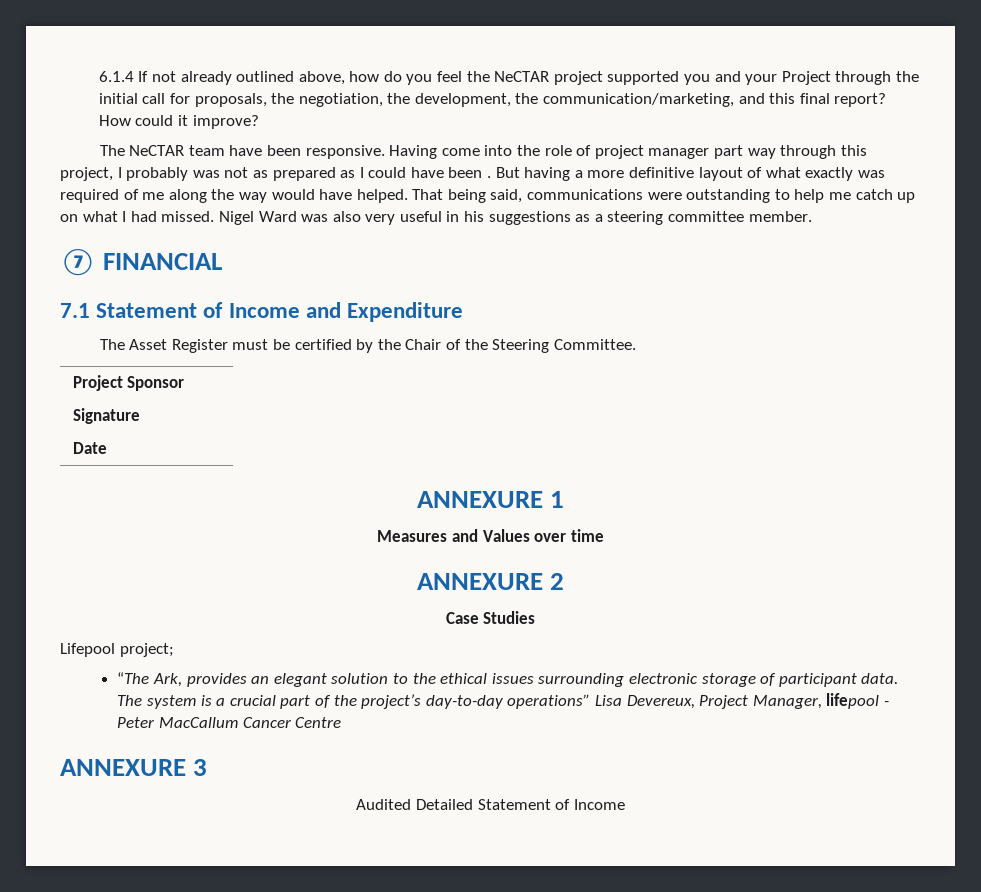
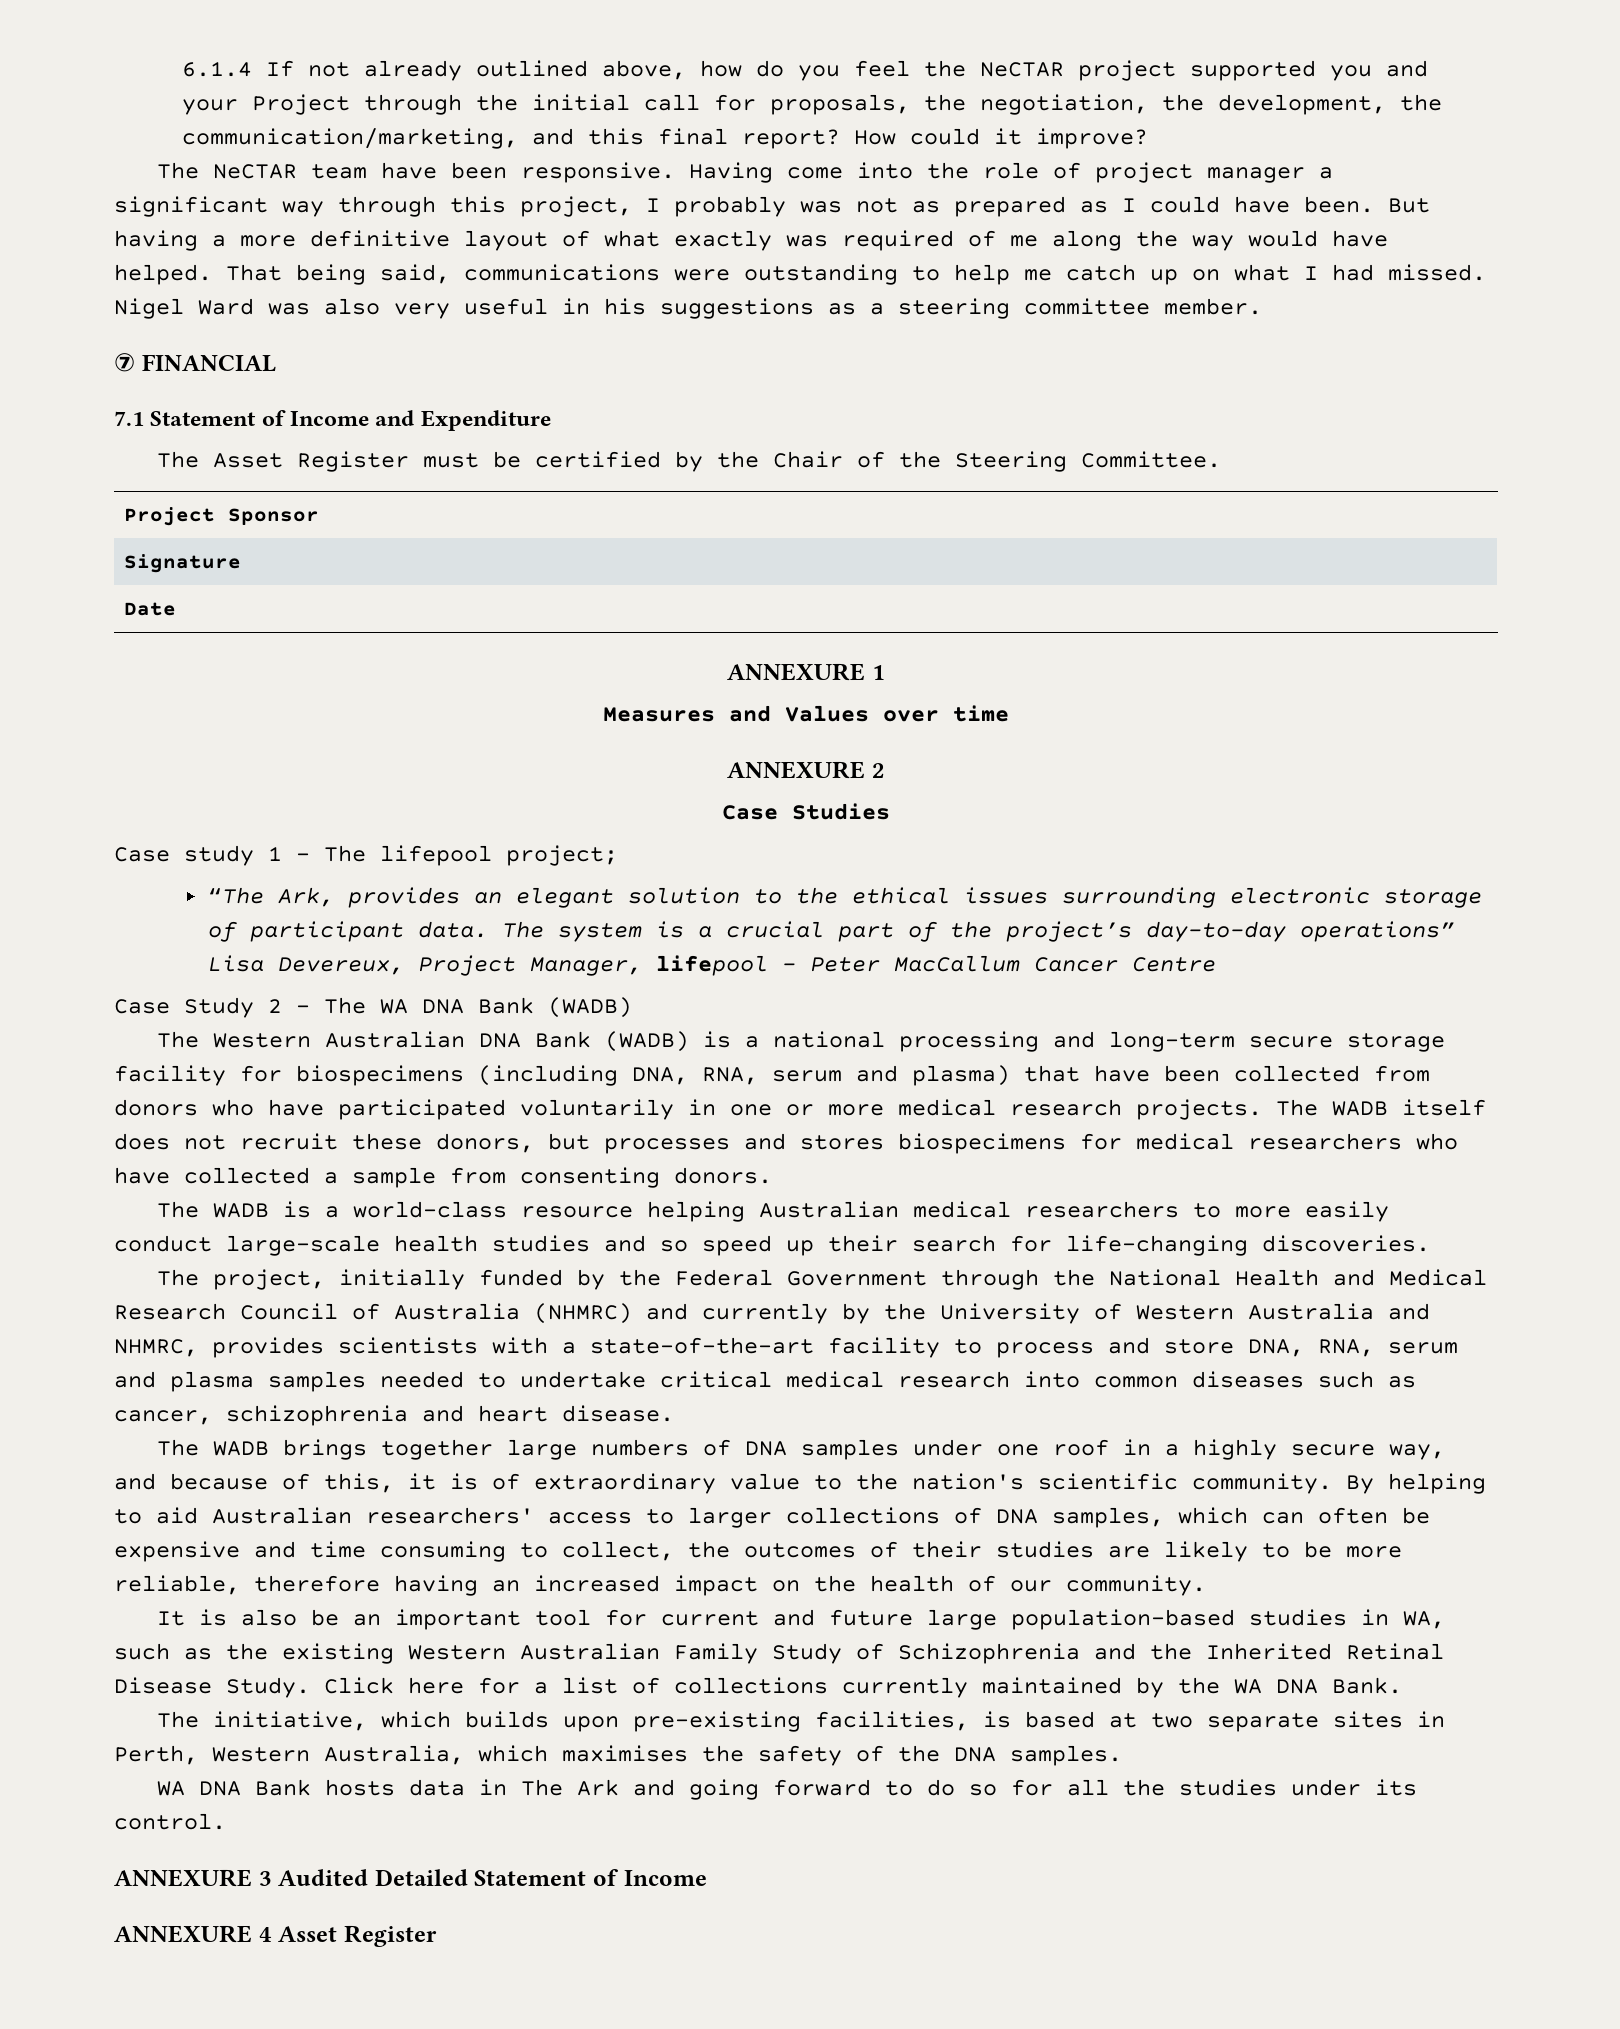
[713,145,743,159] part -> [1318,167,1333,179] [114,196,268,217] a significant
[448,167,492,178] been . -> [1304,196,1374,213] been.
[60,643,115,657] Lifepool -> [114,845,492,866] Case study 1 – The lifepool
(342, 722) none -> [114,997,632,1018] [156,1031,1445,1052] [114,1065,1430,1086] [114,1099,1486,1120] [114,1133,1458,1154] [114,1167,772,1188] [156,1201,1389,1222] [114,1235,1430,1256] [156,1269,1487,1290] [114,1303,1430,1324] [114,1337,1458,1358] [114,1371,1416,1392] [114,1405,674,1426] [156,1439,1445,1460] [114,1473,1486,1494] [114,1507,1430,1528] [114,1541,1402,1562] [114,1575,1206,1596] [156,1609,1445,1630] [114,1643,1444,1664] [114,1677,1402,1698] [156,1711,1445,1732] [114,1745,1122,1766] [156,1779,1417,1800] [114,1813,226,1830] // Case Study 2 – The WA DNA Bank (WADB) // The Western Australian DNA Bank (WADB) is a national processing and long-term secure storage facility for biospecimens (including DNA, RNA, serum and plasma) that have been collected from donors who have participated voluntarily in one or more medical research projects. The WADB itself does not recruit these donors, but processes and stores biospecimens for medical researchers who have collected a sample from consenting donors. // The WADB is a world-class resource helping Australian medical researchers to more easily conduct large-scale health studies and so speed up their search for life-changing discoveries. // The project, initially funded by the Federal Government through the National Health and Medical Research Council of Australia (NHMRC) and currently by the University of Western Australia and NHMRC, provides scientists with a state-of-the-art facility to process and store DNA, RNA, serum and plasma samples needed to undertake critical medical research into common diseases such as cancer, schizophrenia and heart disease. // The WADB brings together large numbers of DNA samples under one roof in a highly secure way, and because of this, it is of extraordinary value to the nation's scientific community. By helping to aid Australian researchers' access to larger collections of DNA samples, which can often be expensive and time consuming to collect, the outcomes of their studies are likely to be more reliable, therefore having an increased impact on the health of our community. // It is also be an important tool for current and future large population-based studies in WA, such as the existing Western Australian Family Study of Schizophrenia and the Inherited Retinal Disease Study. Click here for a list of collections currently maintained by the WA DNA Bank. // The initiative, which builds upon pre-existing facilities, is based at two separate sites in Perth, Western Australia, which maximises the safety of the DNA samples. // WA DNA Bank hosts data in The Ark and going forward to do so for all the studies under its control.
(208, 767) // -> (272, 1878) none
(625, 804) none -> [114,1925,437,1947] // ANNEXURE 4 Asset Register

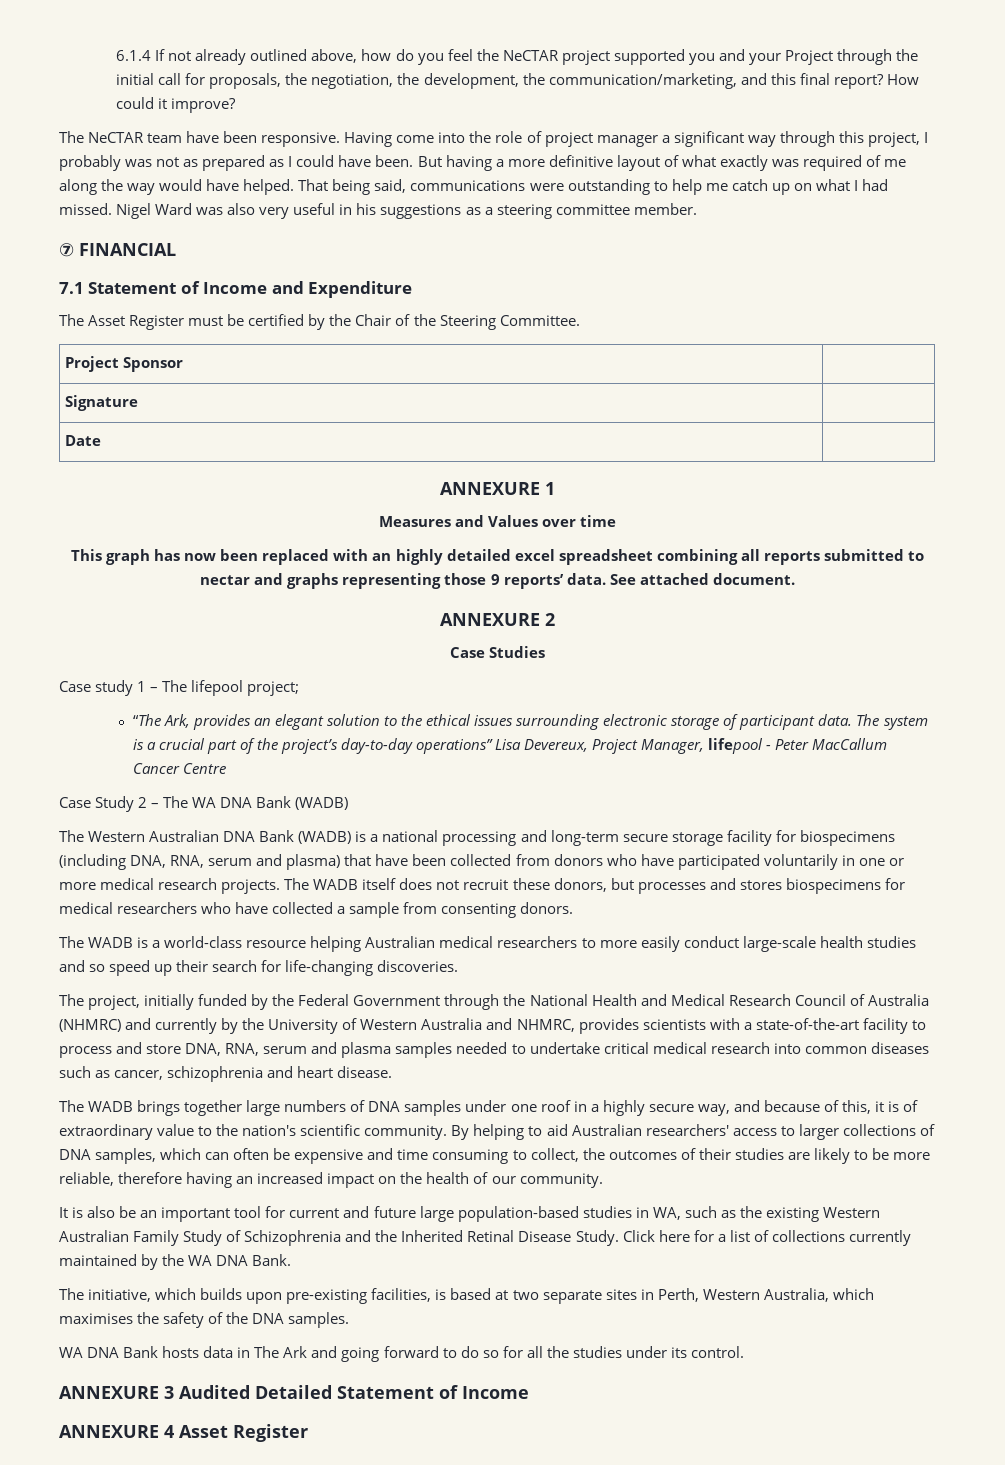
(1009, 713) none -> [71,549,924,565] [200,573,795,589] // This graph has now been replaced with an highly detailed excel spreadsheet combining all reports submitted to nectar and graphs representing those 9 reports’ data. See attached document.

